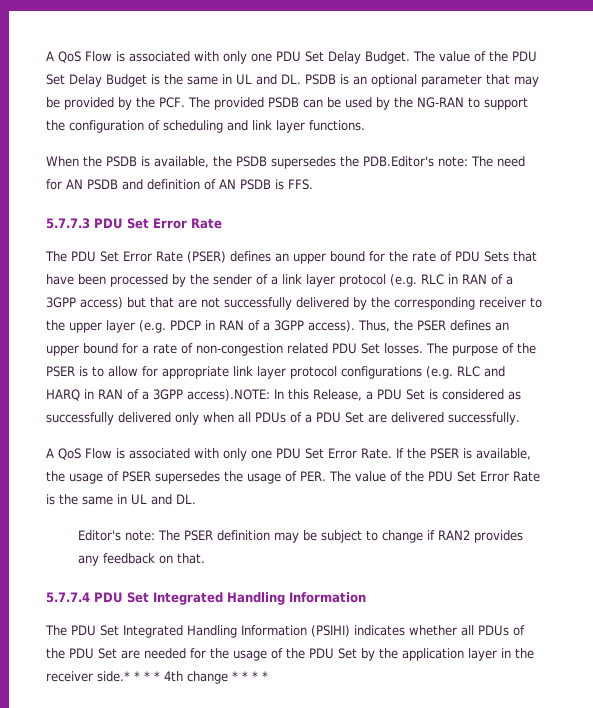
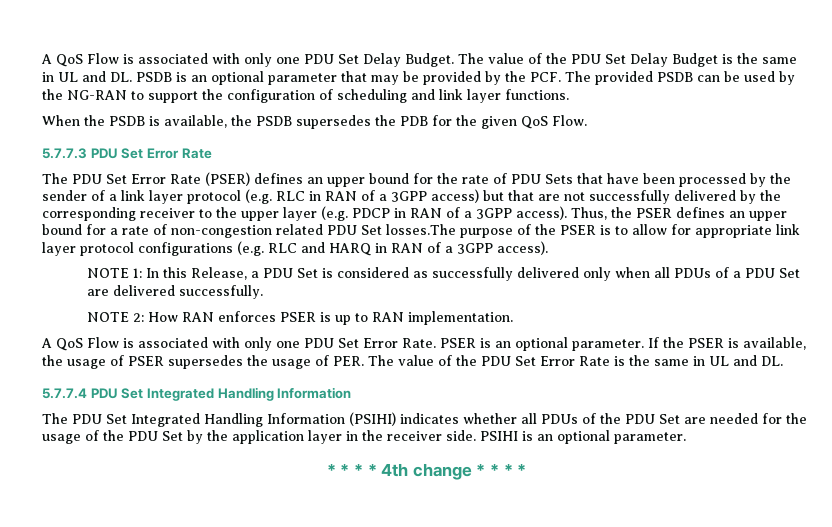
[363,156,525,167] [46,179,313,190] PDB.Editor's note: The need for AN PSDB and definition of AN PSDB is FFS. -> [400,115,587,129] PDB for the given QoS Flow.
[384,343,448,354] losses. The -> [386,224,456,235] losses.The
[187,389,270,401] access).NOTE: -> [497,241,548,255] [86,268,142,278] access). // NOTE 1:
(520, 418) none -> [86,311,513,325] // NOTE 2: How RAN enforces PSER is up to RAN implementation.
(392, 453) none -> [440,337,644,351] PSER is an optional parameter.
[77,530,523,543] [77,553,205,566] // Editor's note: The PSER definition may be subject to change if RAN2 provides any feedback on that. -> (783, 361) none
[97,671,130,682] side.* -> [446,430,686,444] [326,463,336,476] side. PSIHI is an optional parameter. // *

